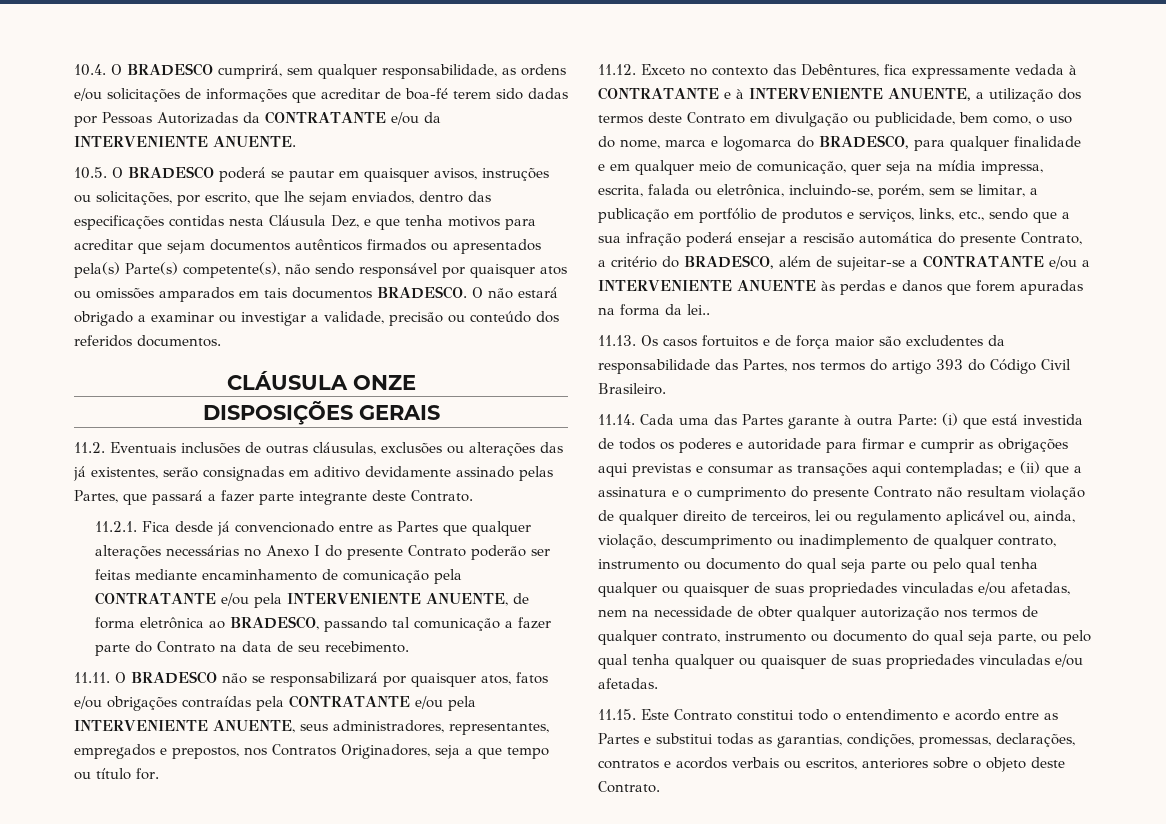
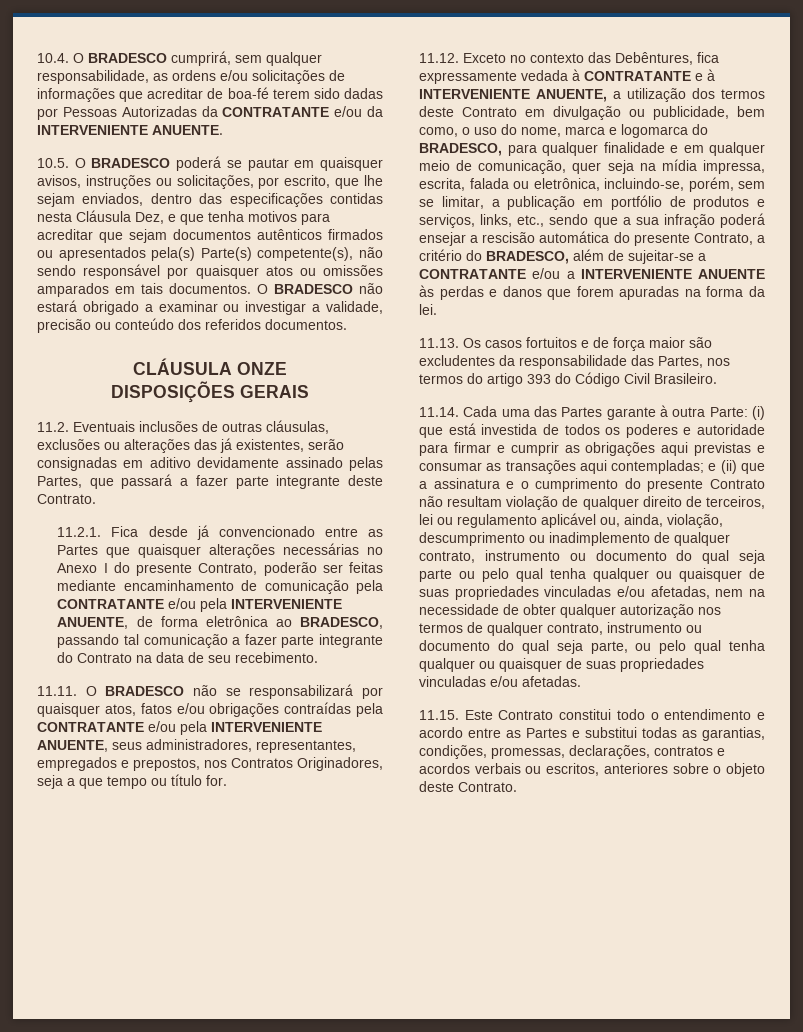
[292,286,483,299] documentos BRADESCO. O -> [169,283,353,294] documentos. O BRADESCO
[472,521,532,536] qualquer -> [138,544,202,558] quaisquer
[408,545,467,557] Contrato -> [198,563,258,575] Contrato,
(131, 650) none -> [319,634,383,648] integrante
[687,304,710,315] lei.. -> [419,304,437,315] lei.

